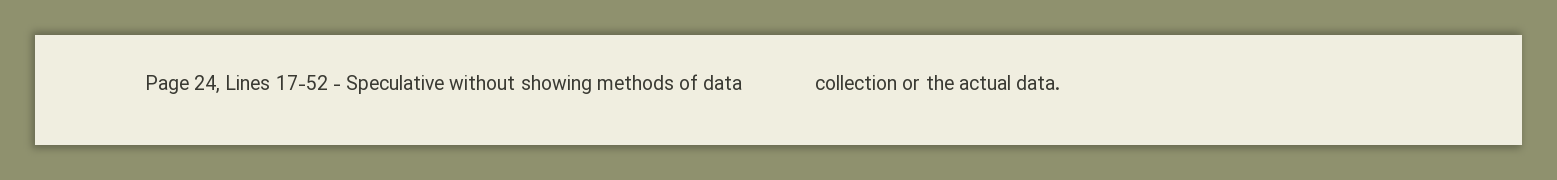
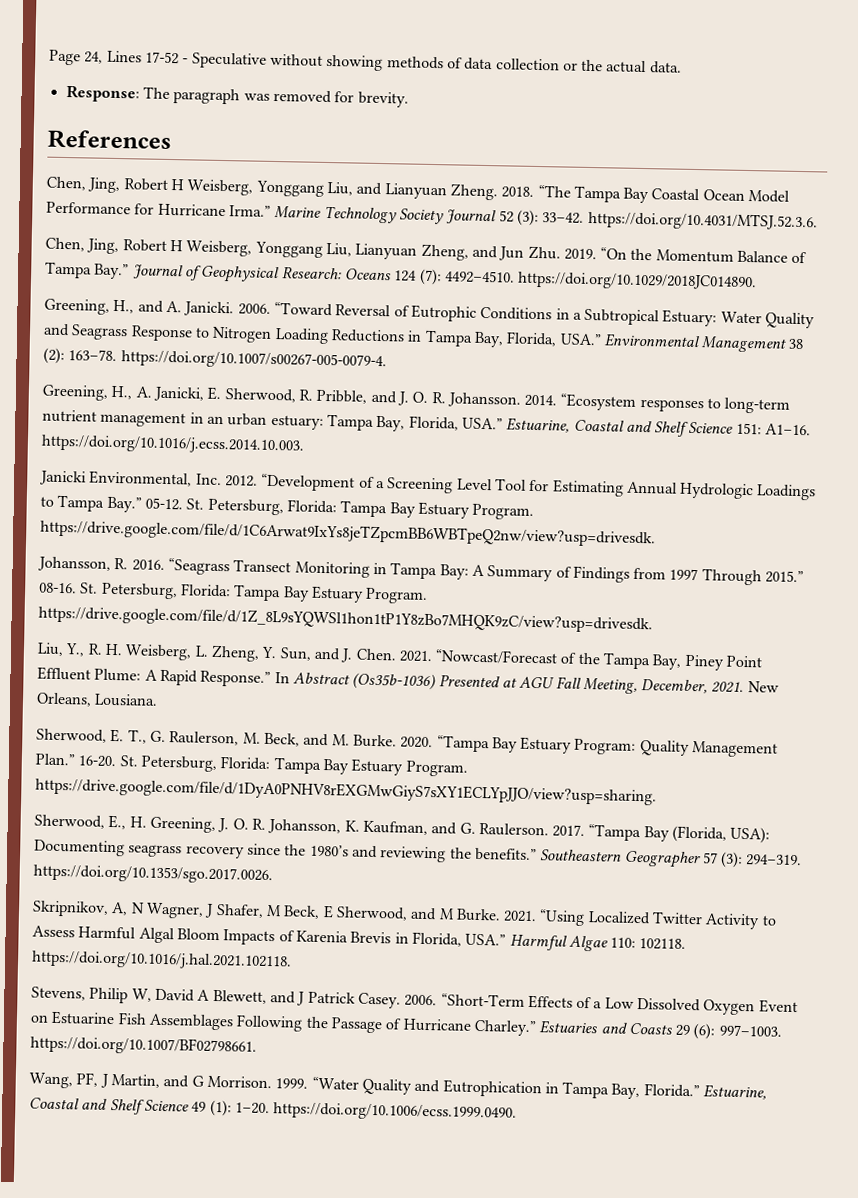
(1061, 82) none -> [65,84,409,108] [47,129,172,151] [46,176,791,204] [46,201,818,232] [45,237,808,264] [45,261,758,292] [44,298,816,329] [43,323,805,353] [43,347,387,371] [42,384,791,414] [42,409,812,437] [41,434,305,455] [39,470,817,501] [40,494,535,520] [40,519,656,548] [37,556,805,586] [39,582,429,604] [38,605,653,634] [37,642,763,671] [37,666,779,694] [36,692,159,707] [36,728,779,758] [35,753,468,777] [35,777,657,806] [34,814,771,844] [34,839,803,869] [33,864,273,885] [32,900,777,930] [32,925,687,952] [31,950,292,971] [31,986,798,1016] [30,1010,782,1040] [30,1035,257,1056] [29,1072,768,1100] [29,1097,518,1122] // Response: The paragraph was removed for brevity. // References // Chen, Jing, Robert H Weisberg, Yonggang Liu, and Lianyuan Zheng. 2018. “The Tampa Bay Coastal Ocean Model Performance for Hurricane Irma.” Marine Technology Society Journal 52 (3): 33–42. https://doi.org/10.4031/MTSJ.52.3.6. // Chen, Jing, Robert H Weisberg, Yonggang Liu, Lianyuan Zheng, and Jun Zhu. 2019. “On the Momentum Balance of Tampa Bay.” Journal of Geophysical Research: Oceans 124 (7): 4492–4510. https://doi.org/10.1029/2018JC014890. // Greening, H., and A. Janicki. 2006. “Toward Reversal of Eutrophic Conditions in a Subtropical Estuary: Water Quality and Seagrass Response to Nitrogen Loading Reductions in Tampa Bay, Florida, USA.” Environmental Management 38 (2): 163–78. https://doi.org/10.1007/s00267-005-0079-4. // Greening, H., A. Janicki, E. Sherwood, R. Pribble, and J. O. R. Johansson. 2014. “Ecosystem responses to long-term nutrient management in an urban estuary: Tampa Bay, Florida, USA.” Estuarine, Coastal and Shelf Science 151: A1–16. https://doi.org/10.1016/j.ecss.2014.10.003. // Janicki Environmental, Inc. 2012. “Development of a Screening Level Tool for Estimating Annual Hydrologic Loadings to Tampa Bay.” 05-12. St. Petersburg, Florida: Tampa Bay Estuary Program. https://drive.google.com/file/d/1C6Arwat9IxYs8jeTZpcmBB6WBTpeQ2nw/view?usp=drivesdk. // Johansson, R. 2016. “Seagrass Transect Monitoring in Tampa Bay: A Summary of Findings from 1997 Through 2015.” 08-16. St. Petersburg, Florida: Tampa Bay Estuary Program. https://drive.google.com/file/d/1Z_8L9sYQWSl1hon1tP1Y8zBo7MHQK9zC/view?usp=drivesdk. // Liu, Y., R. H. Weisberg, L. Zheng, Y. Sun, and J. Chen. 2021. “Nowcast/Forecast of the Tampa Bay, Piney Point Effluent Plume: A Rapid Response.” In Abstract (Os35b-1036) Presented at AGU Fall Meeting, December, 2021. New Orleans, Lousiana. // Sherwood, E. T., G. Raulerson, M. Beck, and M. Burke. 2020. “Tampa Bay Estuary Program: Quality Management Plan.” 16-20. St. Petersburg, Florida: Tampa Bay Estuary Program. https://drive.google.com/file/d/1DyA0PNHV8rEXGMwGiyS7sXY1ECLYpJJO/view?usp=sharing. // Sherwood, E., H. Greening, J. O. R. Johansson, K. Kaufman, and G. Raulerson. 2017. “Tampa Bay (Florida, USA): Documenting seagrass recovery since the 1980’s and reviewing the benefits.” Southeastern Geographer 57 (3): 294–319. https://doi.org/10.1353/sgo.2017.0026. // Skripnikov, A, N Wagner, J Shafer, M Beck, E Sherwood, and M Burke. 2021. “Using Localized Twitter Activity to Assess Harmful Algal Bloom Impacts of Karenia Brevis in Florida, USA.” Harmful Algae 110: 102118. https://doi.org/10.1016/j.hal.2021.102118. // Stevens, Philip W, David A Blewett, and J Patrick Casey. 2006. “Short-Term Effects of a Low Dissolved Oxygen Event on Estuarine Fish Assemblages Following the Passage of Hurricane Charley.” Estuaries and Coasts 29 (6): 997–1003. https://doi.org/10.1007/BF02798661. // Wang, PF, J Martin, and G Morrison. 1999. “Water Quality and Eutrophication in Tampa Bay, Florida.” Estuarine, Coastal and Shelf Science 49 (1): 1–20. https://doi.org/10.1006/ecss.1999.0490.

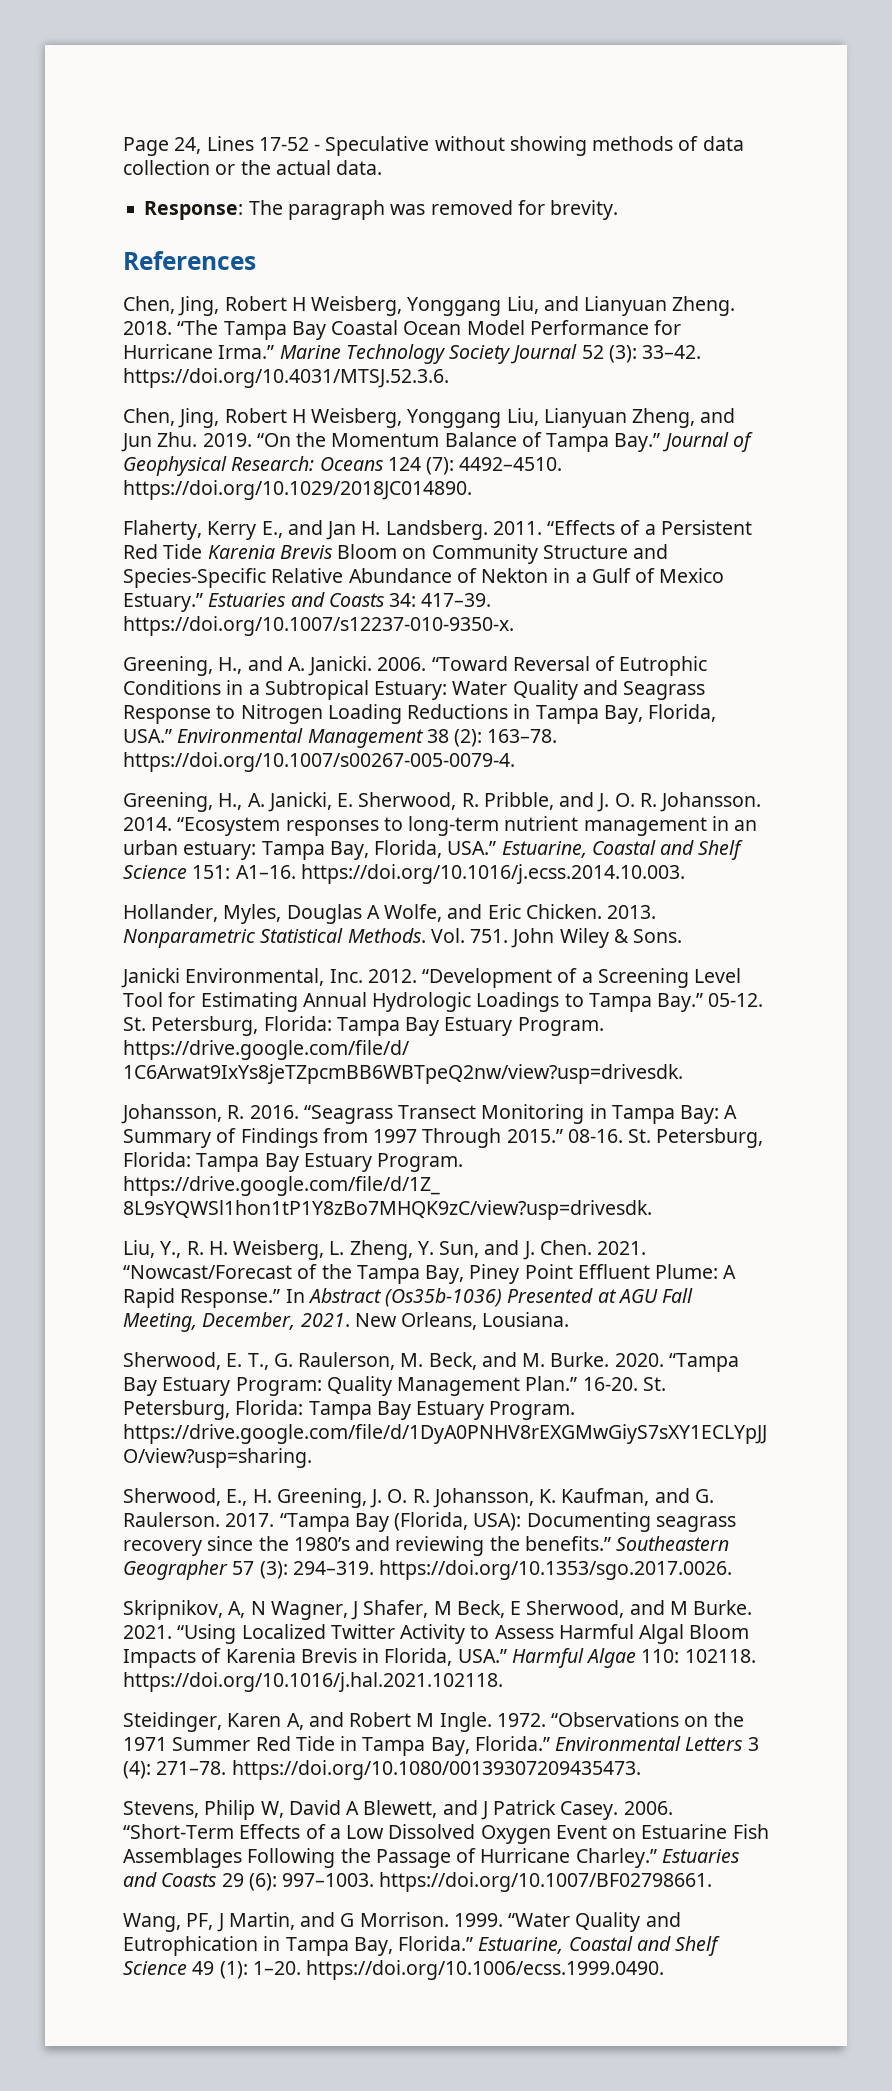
(758, 281) none -> [123,520,752,540] [123,544,669,564] [123,568,725,588] [123,592,492,612] [123,616,514,636] // Flaherty, Kerry E., and Jan H. Landsberg. 2011. “Effects of a Persistent Red Tide Karenia Brevis Bloom on Community Structure and Species-Specific Relative Abundance of Nekton in a Gulf of Mexico Estuary.” Estuaries and Coasts 34: 417–39. https://doi.org/10.1007/s12237-010-9350-x.
(305, 444) none -> [123,904,657,924] [123,928,683,948] // Hollander, Myles, Douglas A Wolfe, and Eric Chicken. 2013. Nonparametric Statistical Methods. Vol. 751. John Wiley & Sons.
(292, 960) none -> [123,1712,744,1732] [123,1736,759,1756] [123,1760,641,1780] // Steidinger, Karen A, and Robert M Ingle. 1972. “Observations on the 1971 Summer Red Tide in Tampa Bay, Florida.” Environmental Letters 3 (4): 271–78. https://doi.org/10.1080/00139307209435473.

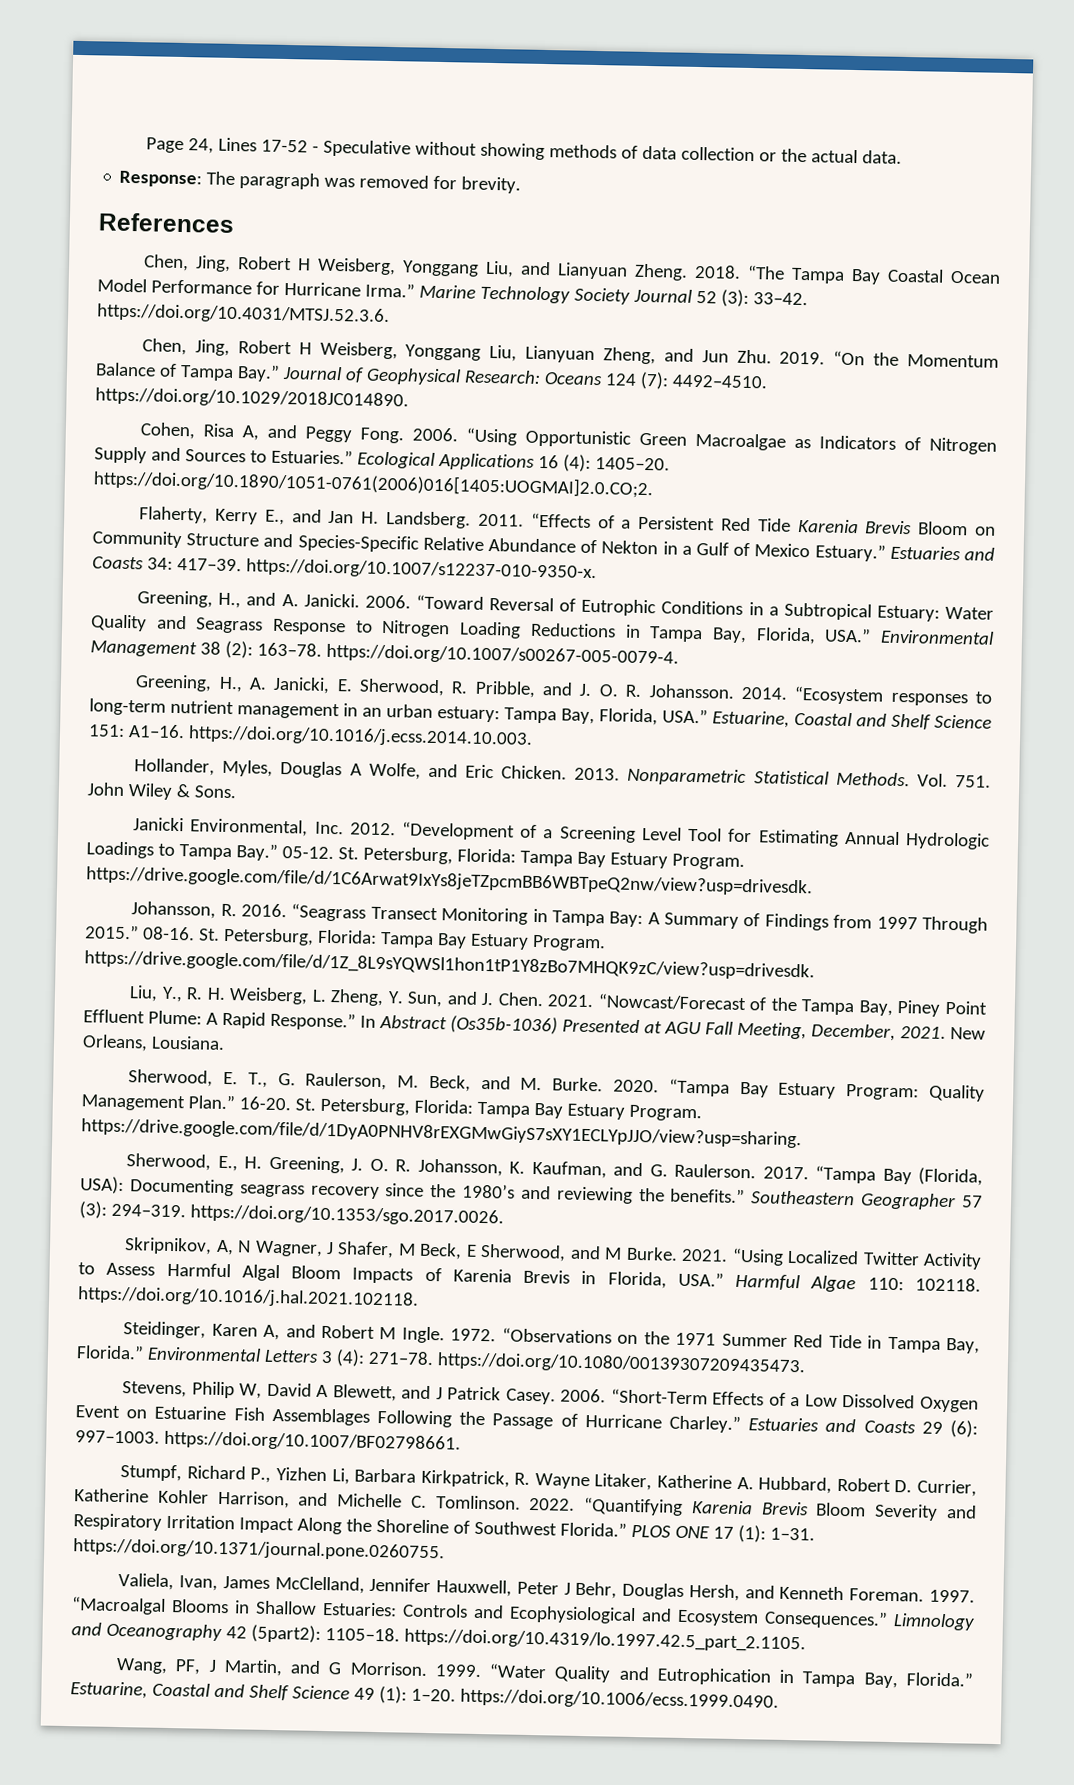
(472, 490) none -> [140,422,997,455] [94,446,670,472] [93,469,654,499] // Cohen, Risa A, and Peggy Fong. 2006. “Using Opportunistic Green Macroalgae as Indicators of Nitrogen Supply and Sources to Estuaries.” Ecological Applications 16 (4): 1405–20. https://doi.org/10.1890/1051-0761(2006)016[1405:UOGMAI]2.0.CO;2.
(713, 1882) none -> [120,1464,977,1497] [74,1488,977,1521] [73,1513,815,1543] [73,1538,445,1562] [118,1573,976,1603] [71,1596,975,1631] [71,1622,806,1653] // Stumpf, Richard P., Yizhen Li, Barbara Kirkpatrick, R. Wayne Litaker, Katherine A. Hubbard, Robert D. Currier, Katherine Kohler Harrison, and Michelle C. Tomlinson. 2022. “Quantifying Karenia Brevis Bloom Severity and Respiratory Irritation Impact Along the Shoreline of Southwest Florida.” PLOS ONE 17 (1): 1–31. https://doi.org/10.1371/journal.pone.0260755. // Valiela, Ivan, James McClelland, Jennifer Hauxwell, Peter J Behr, Douglas Hersh, and Kenneth Foreman. 1997. “Macroalgal Blooms in Shallow Estuaries: Controls and Ecophysiological and Ecosystem Consequences.” Limnology and Oceanography 42 (5part2): 1105–18. https://doi.org/10.4319/lo.1997.42.5_part_2.1105.

